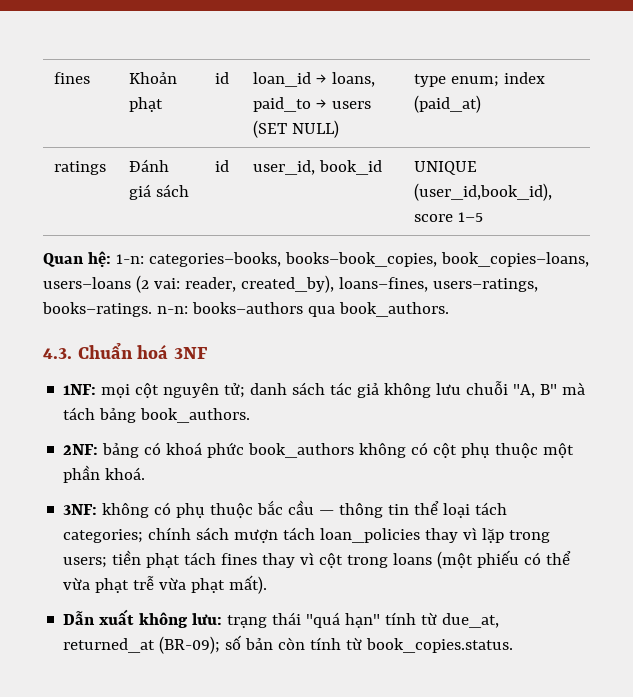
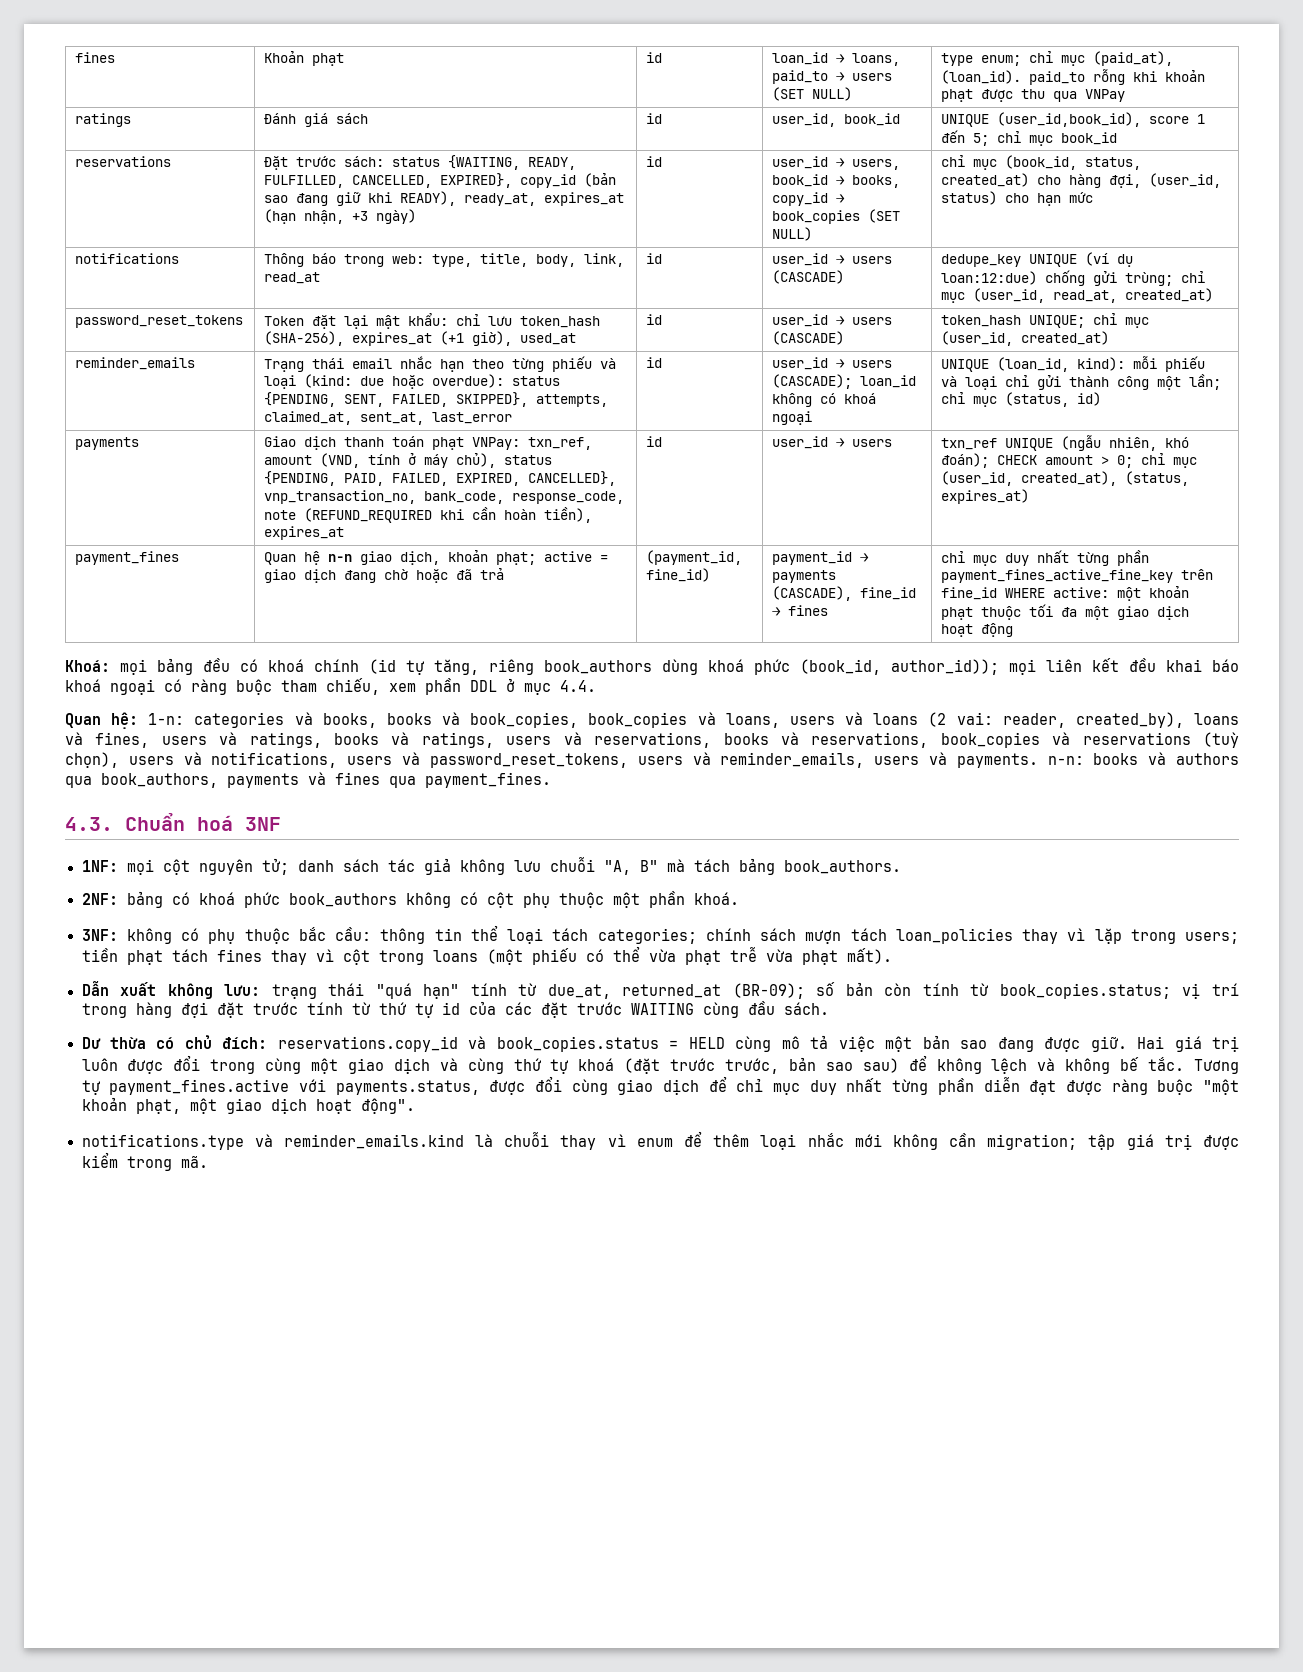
[504,72,546,84] [414,95,482,113] index (paid_at) -> [1029,51,1174,66] [941,69,1206,85] [941,89,1126,102] chỉ mục (paid_at), (loan_id). paid_to rỗng khi khoản phạt được thu qua VNPay
[458,212,484,222] [43,251,589,267] [43,275,538,293] [42,302,449,317] 1–5 // Quan hệ: 1-n: categories–books, books–book_copies, book_copies–loans, users–loans (2 vai: reader, created_by), loans–fines, users–ratings, books–ratings. n-n: books–authors qua book_authors. -> [1197,114,1206,124] [941,130,1118,146] [75,156,172,167] [264,155,577,170] [264,173,617,188] [264,191,625,206] [264,209,417,224] [646,156,663,167] [772,156,901,170] [772,174,901,188] [772,192,846,206] [772,209,901,224] [772,227,813,241] [941,155,1142,170] [941,173,1222,188] [941,191,1094,206] [75,253,180,264] [264,253,625,267] [264,272,321,284] [646,253,663,264] [772,253,893,266] [772,270,845,284] [941,252,1134,267] [941,270,1206,286] [941,288,1214,303] [75,315,244,328] [264,313,601,329] [264,331,577,346] [646,314,663,325] [772,314,893,327] [772,331,845,345] [941,313,1150,328] [941,331,1110,346] [75,357,196,370] [264,356,617,372] [264,374,561,389] [264,392,609,407] [264,411,513,425] [646,357,663,368] [772,357,893,370] [772,374,917,389] [772,393,877,407] [772,411,813,425] [941,356,1206,372] [941,374,1222,390] [941,392,1102,407] [75,437,140,450] [264,436,593,450] [264,453,553,468] [264,471,617,486] [264,490,625,504] [264,507,593,523] [264,526,345,540] [646,436,663,447] [772,436,893,449] [941,435,1190,451] [941,453,1198,468] [941,471,1190,486] [941,489,1030,504] [75,551,180,565] [264,550,609,565] [264,568,505,583] [646,550,743,565] [646,568,711,582] [772,551,870,565] [772,570,837,583] [772,586,917,601] [772,605,829,616] [941,550,1150,566] [941,569,1214,583] [941,586,1190,601] [941,604,1190,620] [941,623,1014,637] [65,658,1239,675] [65,678,596,695] [65,712,1239,729] [65,732,1239,748] [65,752,1239,768] [65,772,551,788] 1 đến 5; chỉ mục book_id // reservations | Đặt trước sách: status {WAITING, READY, FULFILLED, CANCELLED, EXPIRED}, copy_id (bản sao đang giữ khi READY), ready_at, expires_at (hạn nhận, +3 ngày) | id | user_id → users, book_id → books, copy_id → book_copies (SET NULL) | chỉ mục (book_id, status, created_at) cho hàng đợi, (user_id, status) cho hạn mức // notifications | Thông báo trong web: type, title, body, link, read_at | id | user_id → users (CASCADE) | dedupe_key UNIQUE (ví dụ loan:12:due) chống gửi trùng; chỉ mục (user_id, read_at, created_at) // password_reset_tokens | Token đặt lại mật khẩu: chỉ lưu token_hash (SHA-256), expires_at (+1 giờ), used_at | id | user_id → users (CASCADE) | token_hash UNIQUE; chỉ mục (user_id, created_at) // reminder_emails | Trạng thái email nhắc hạn theo từng phiếu và loại (kind: due hoặc overdue): status {PENDING, SENT, FAILED, SKIPPED}, attempts, claimed_at, sent_at, last_error | id | user_id → users (CASCADE); loan_id không có khoá ngoại | UNIQUE (loan_id, kind): mỗi phiếu và loại chỉ gửi thành công một lần; chỉ mục (status, id) // payments | Giao dịch thanh toán phạt VNPay: txn_ref, amount (VND, tính ở máy chủ), status {PENDING, PAID, FAILED, EXPIRED, CANCELLED}, vnp_transaction_no, bank_code, response_code, note (REFUND_REQUIRED khi cần hoàn tiền), expires_at | id | user_id → users | txn_ref UNIQUE (ngẫu nhiên, khó đoán); CHECK amount > 0; chỉ mục (user_id, created_at), (status, expires_at) // payment_fines | Quan hệ n-n giao dịch, khoản phạt; active = giao dịch đang chờ hoặc đã trả | (payment_id, fine_id) | payment_id → payments (CASCADE), fine_id → fines | chỉ mục duy nhất từng phần payment_fines_active_fine_key trên fine_id WHERE active: một khoản phạt thuộc tối đa một giao dịch hoạt động // Khoá: mọi bảng đều có khoá chính (id tự tăng, riêng book_authors dùng khoá phức (book_id, author_id)); mọi liên kết đều khai báo khoá ngoại có ràng buộc tham chiếu, xem phần DDL ở mục 4.4. // Quan hệ: 1-n: categories và books, books và book_copies, book_copies và loans, users và loans (2 vai: reader, created_by), loans và fines, users và ratings, books và ratings, users và reservations, books và reservations, book_copies và reservations (tuỳ chọn), users và notifications, users và password_reset_tokens, users và reminder_emails, users và payments. n-n: books và authors qua book_authors, payments và fines qua payment_fines.
[288,500,335,515] cầu — -> [335,927,371,941] cầu:
[366,638,514,653] book_copies.status. -> [999,983,1239,999] [81,1001,829,1018] [81,1035,1240,1052] [81,1055,1240,1074] [81,1076,1239,1095] [81,1097,415,1114] [81,1131,1240,1150] [81,1152,208,1171] book_copies.status; vị trí trong hàng đợi đặt trước tính từ thứ tự id của các đặt trước WAITING cùng đầu sách. // Dư thừa có chủ đích: reservations.copy_id và book_copies.status = HELD cùng mô tả việc một bản sao đang được giữ. Hai giá trị luôn được đổi trong cùng một giao dịch và cùng thứ tự khoá (đặt trước trước, bản sao sau) để không lệch và không bế tắc. Tương tự payment_fines.active với payments.status, được đổi cùng giao dịch để chỉ mục duy nhất từng phần diễn đạt được ràng buộc "một khoản phạt, một giao dịch hoạt động". // notifications.type và reminder_emails.kind là chuỗi thay vì enum để thêm loại nhắc mới không cần migration; tập giá trị được kiểm trong mã.

